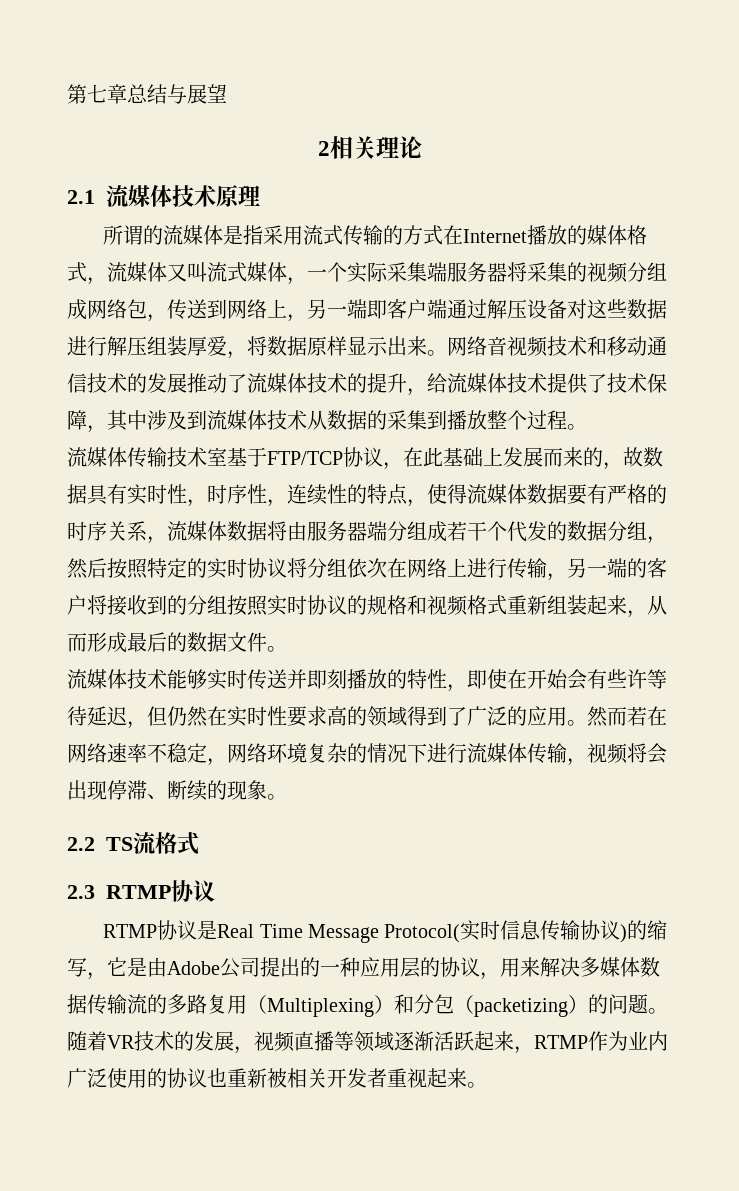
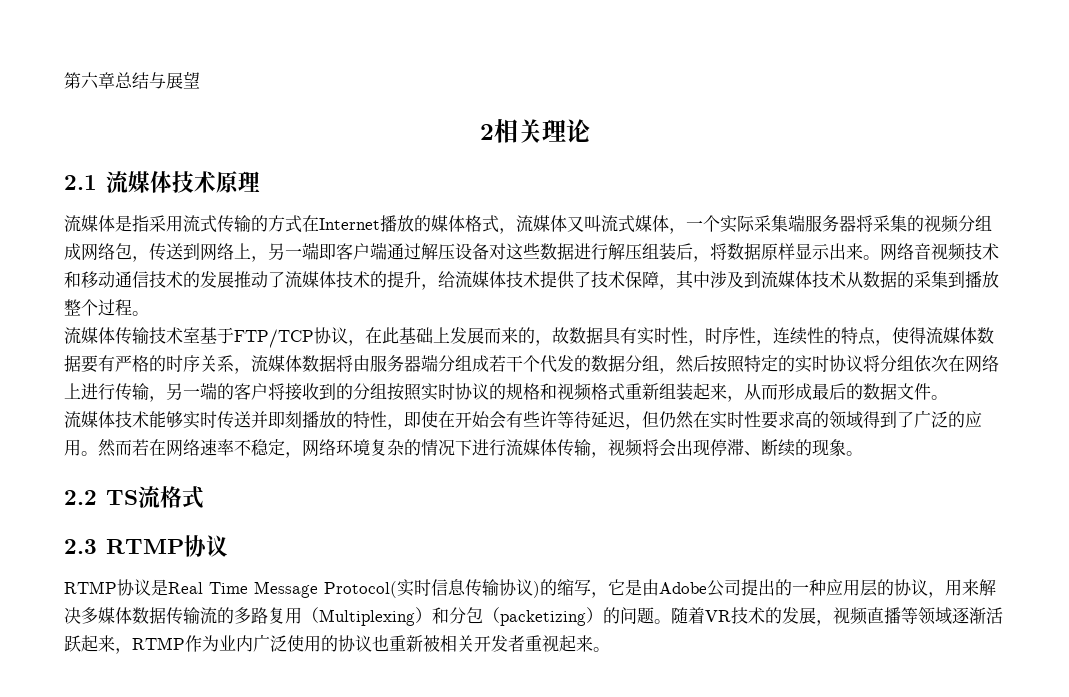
[87,84,107,103] 七 -> [81,72,99,89] 六
[103,225,164,245] 所谓的 -> (260, 181) none
[187,336,227,356] 厚爱 -> [676,243,693,260] 后

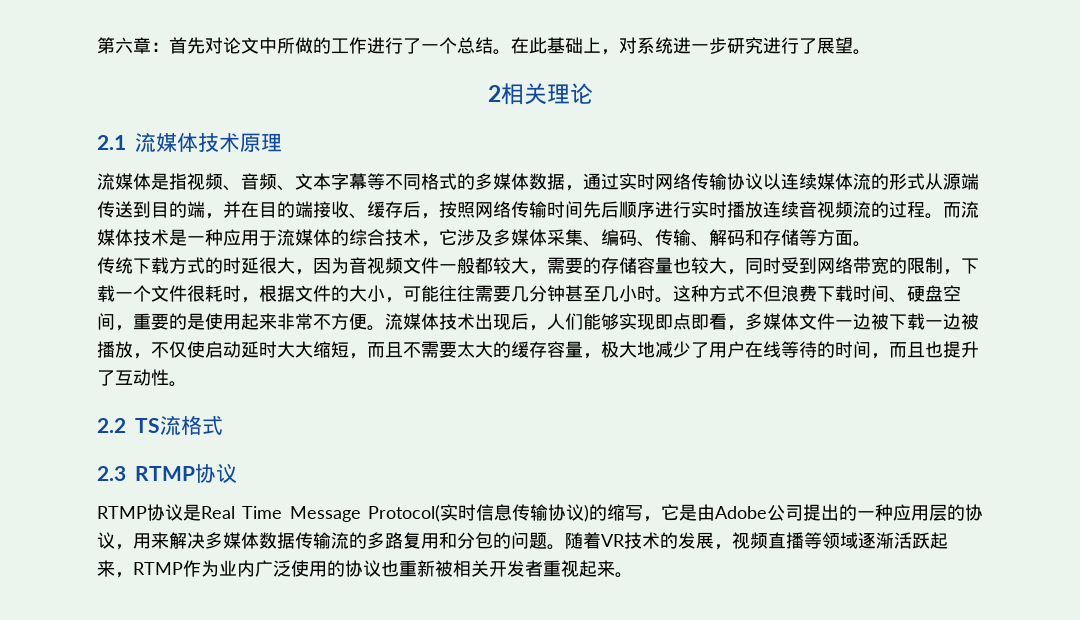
[115,72,166,89] 总结与 -> [151,37,817,55] ：首先对论文中所做的工作进行了一个总结。在此基础上，对系统进一步研究进行了
(200, 80) none -> [853,49,871,55] 。
[149,214,992,234] [64,242,999,262] [64,270,999,290] [64,299,149,316] [64,327,994,348] [64,354,999,374] [64,382,948,402] [64,410,982,430] [64,439,846,458] 采用流式传输的方式在Internet播放的媒体格式，流媒体又叫流式媒体，一个实际采集端服务器将采集的视频分组成网络包，传送到网络上，另一端即客户端通过解压设备对这些数据进行解压组装后，将数据原样显示出来。网络音视频技术和移动通信技术的发展推动了流媒体技术的提升，给流媒体技术提供了技术保障，其中涉及到流媒体技术从数据的采集到播放整个过程。 // 流媒体传输技术室基于FTP/TCP协议，在此基础上发展而来的，故数据具有实时性，时序性，连续性的特点，使得流媒体数据要有严格的时序关系，流媒体数据将由服务器端分组成若干个代发的数据分组，然后按照特定的实时协议将分组依次在网络上进行传输，另一端的客户将接收到的分组按照实时协议的规格和视频格式重新组装起来，从而形成最后的数据文件。 // 流媒体技术能够实时传送并即刻播放的特性，即使在开始会有些许等待延迟，但仍然在实时性要求高的领域得到了广泛的应用。然而若在网络速率不稳定，网络环境复杂的情况下进行流媒体传输，视频将会出现停滞、断续的现象 -> [187,173,979,191] [97,201,979,219] [97,229,871,247] [97,257,979,275] [97,285,961,303] [97,313,979,331] [97,341,979,359] [97,369,169,386] 视频、音频、文本字幕等不同格式的多媒体数据，通过实时网络传输协议以连续媒体流的形式从源端传送到目的端，并在目的端接收、缓存后，按照网络传输时间先后顺序进行实时播放连续音视频流的过程。而流媒体技术是一种应用于流媒体的综合技术，它涉及多媒体采集、编码、传输、解码和存储等方面。 // 传统下载方式的时延很大，因为音视频文件一般都较大，需要的存储容量也较大，同时受到网络带宽的限制，下载一个文件很耗时，根据文件的大小，可能往往需要几分钟甚至几小时。这种方式不但浪费下载时间、硬盘空间，重要的是使用起来非常不方便。流媒体技术出现后，人们能够实现即点即看，多媒体文件一边被下载一边被播放，不仅使启动延时大大缩短，而且不需要太大的缓存容量，极大地减少了用户在线等待的时间，而且也提升了互动性
[302,607,603,626] （Multiplexing）和分包（packetizing） -> [439,532,493,549] 和分包

